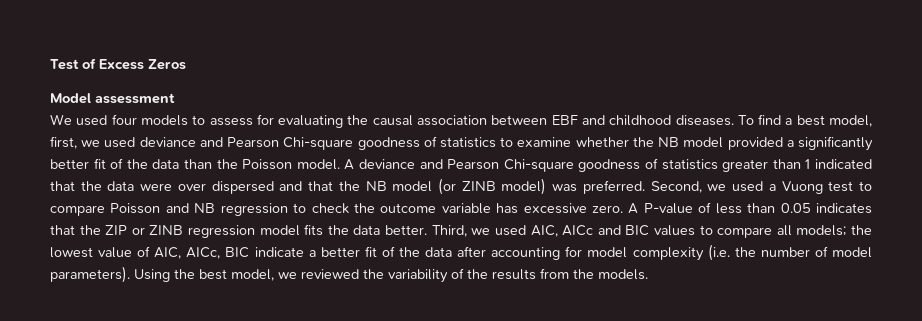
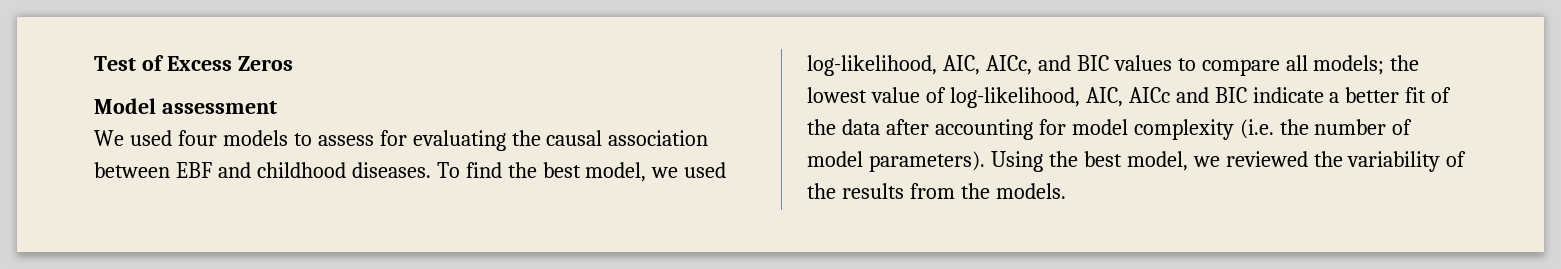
[785,115,872,127] [50,136,873,151] [50,158,873,172] [50,178,873,195] [50,202,873,216] [50,224,594,238] a best model, first, we used deviance and Pearson Chi-square goodness of statistics to examine whether the NB model provided a significantly better fit of the data than the Poisson model. A deviance and Pearson Chi-square goodness of statistics greater than 1 indicated that the data were over dispersed and that the NB model (or ZINB model) was preferred. Second, we used a Vuong test to compare Poisson and NB regression to check the outcome variable has excessive zero. A P-value of less than 0.05 indicates that the ZIP or ZINB regression model fits the data better. Third, we used AIC, AICc -> [507,162,727,182] [807,55,1032,76] the best model, we used log-likelihood, AIC, AICc,
[154,247,221,259] AIC, AICc, -> [949,87,1209,108] log-likelihood, AIC, AICc and

